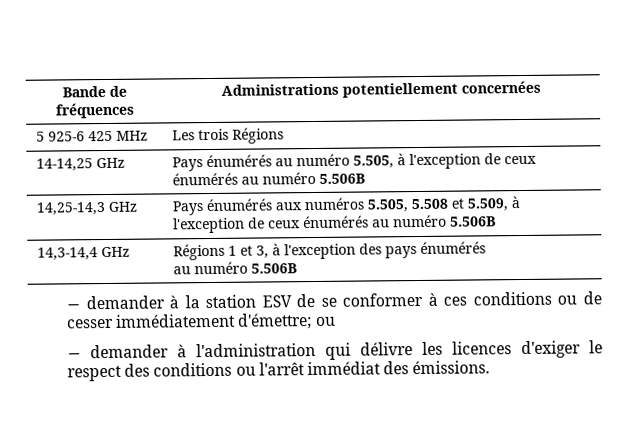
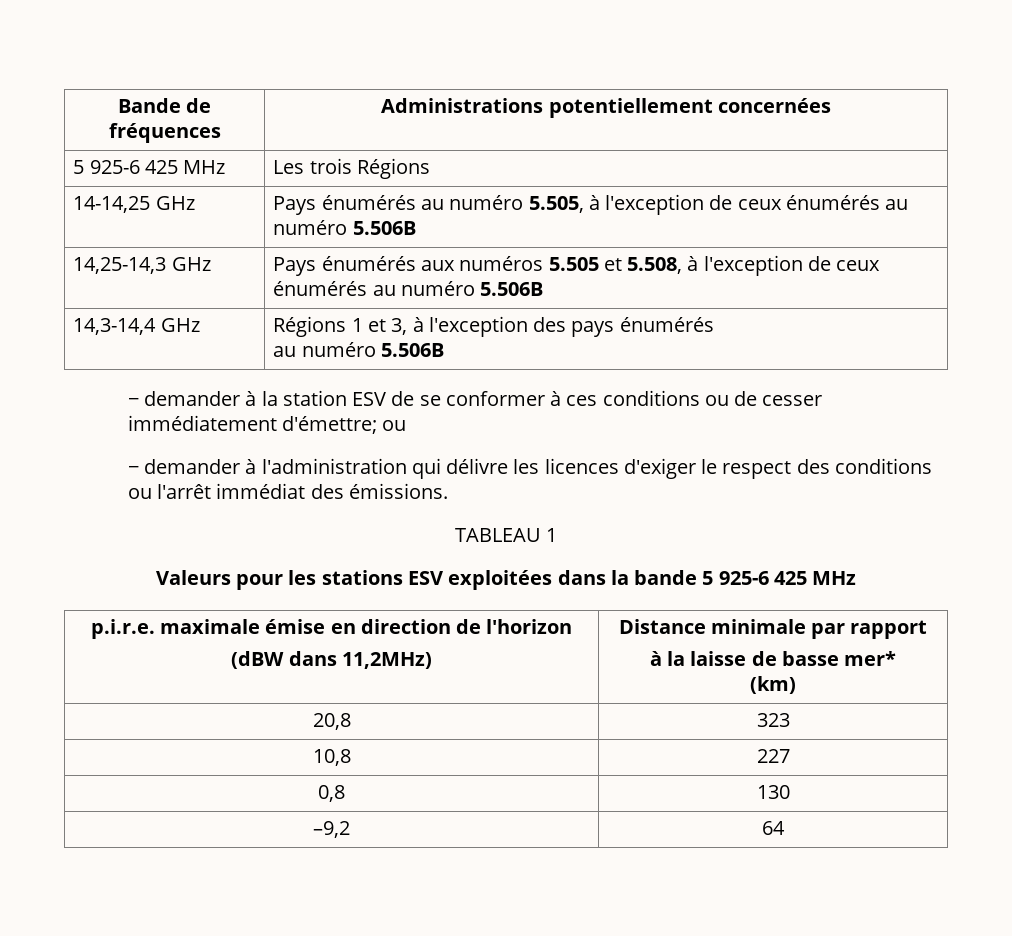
[367,198,510,213] 5.505, 5.508 et 5.509, -> [548,257,683,274] 5.505 et 5.508,
(491, 367) none -> [454,528,558,542] [155,570,857,590] [90,619,573,639] [231,651,432,669] [618,619,928,639] [649,651,897,666] [750,676,796,694] [312,713,351,730] [756,713,790,727] [312,749,351,766] [756,749,790,763] [318,785,345,802] [756,785,790,799] [313,821,350,838] [762,821,785,835] // TABLEAU 1 // Valeurs pour les stations ESV exploitées dans la bande 5 925-6 425 MHz // p.i.r.e. maximale émise en direction de l'horizon // (dBW dans 11,2MHz) | Distance minimale par rapport // à la laisse de basse mer* // (km) // 20,8 | 323 // 10,8 | 227 // 0,8 | 130 // –9,2 | 64

